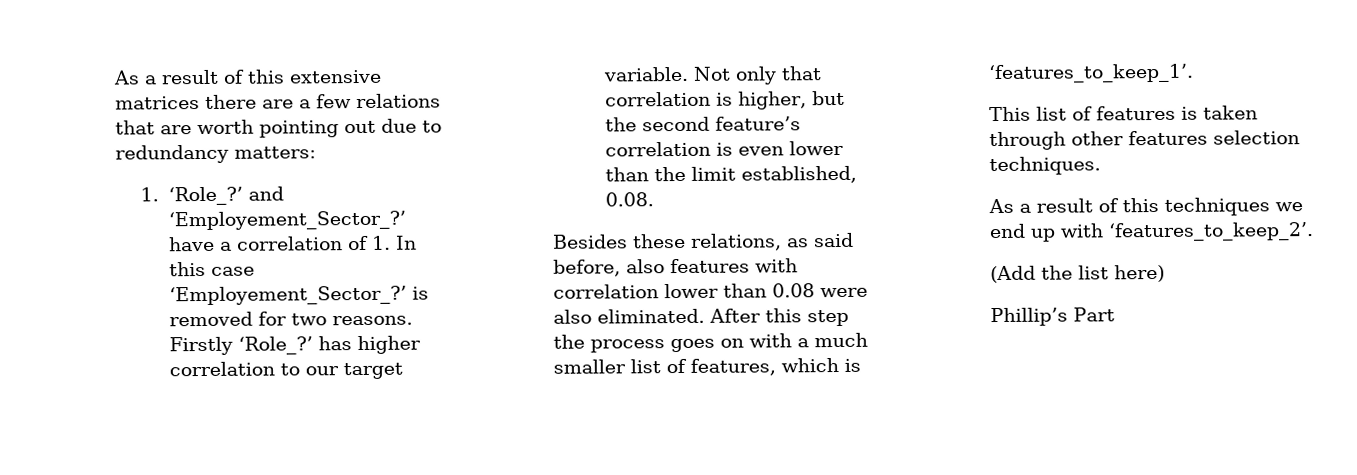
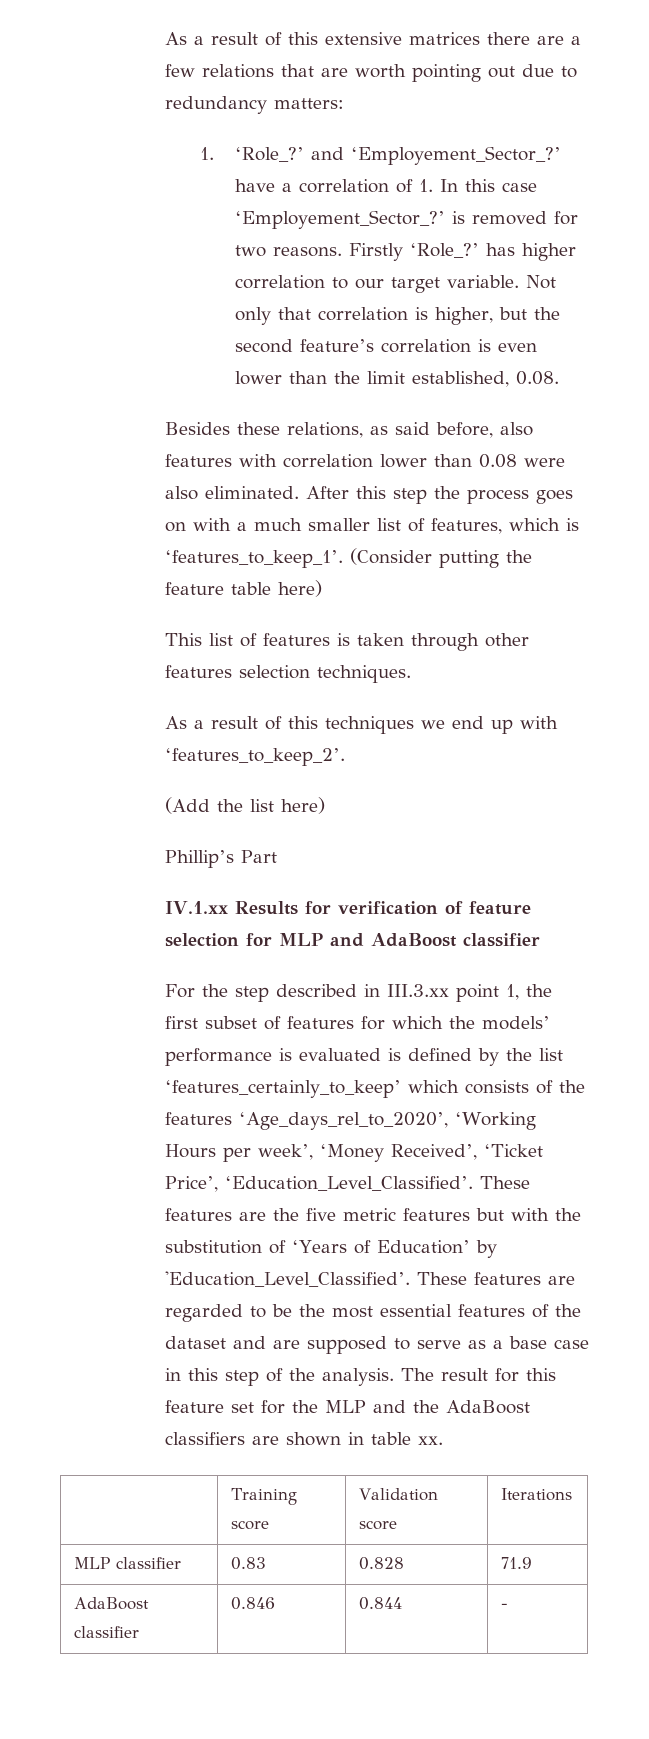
(1194, 73) none -> [349,548,532,568] [164,580,322,597] (Consider putting the feature table here)
(1115, 314) none -> [164,901,531,915] [164,933,540,947] [164,984,552,1002] [164,1016,550,1030] [164,1048,563,1066] [164,1080,585,1098] [164,1112,536,1130] [164,1144,543,1162] [164,1176,530,1192] [164,1208,581,1221] [164,1240,497,1258] [164,1271,575,1287] [164,1304,581,1322] [164,1336,589,1354] [164,1368,556,1386] [164,1400,530,1414] [164,1432,443,1446] [231,1488,298,1505] [231,1520,270,1530] [359,1488,439,1501] [359,1520,398,1530] [501,1488,573,1501] [74,1557,182,1569] [231,1557,267,1570] [359,1557,405,1570] [501,1557,533,1569] [74,1597,150,1610] [74,1626,140,1638] [231,1597,276,1610] [359,1597,403,1610] [501,1603,509,1609] // IV.1.xx Results for verification of feature selection for MLP and AdaBoost classifier // For the step described in III.3.xx point 1, the first subset of features for which the models’ performance is evaluated is defined by the list ‘features_certainly_to_keep’ which consists of the features ‘Age_days_rel_to_2020’, ‘Working Hours per week’, ‘Money Received’, ‘Ticket Price’, ‘Education_Level_Classified’. These features are the five metric features but with the substitution of ‘Years of Education’ by 'Education_Level_Classified’. These features are regarded to be the most essential features of the dataset and are supposed to serve as a base case in this step of the analysis. The result for this feature set for the MLP and the AdaBoost classifiers are shown in table xx. // | Training score | Validation score | Iterations // MLP classifier | 0.83 | 0.828 | 71.9 // AdaBoost classifier | 0.846 | 0.844 | -

